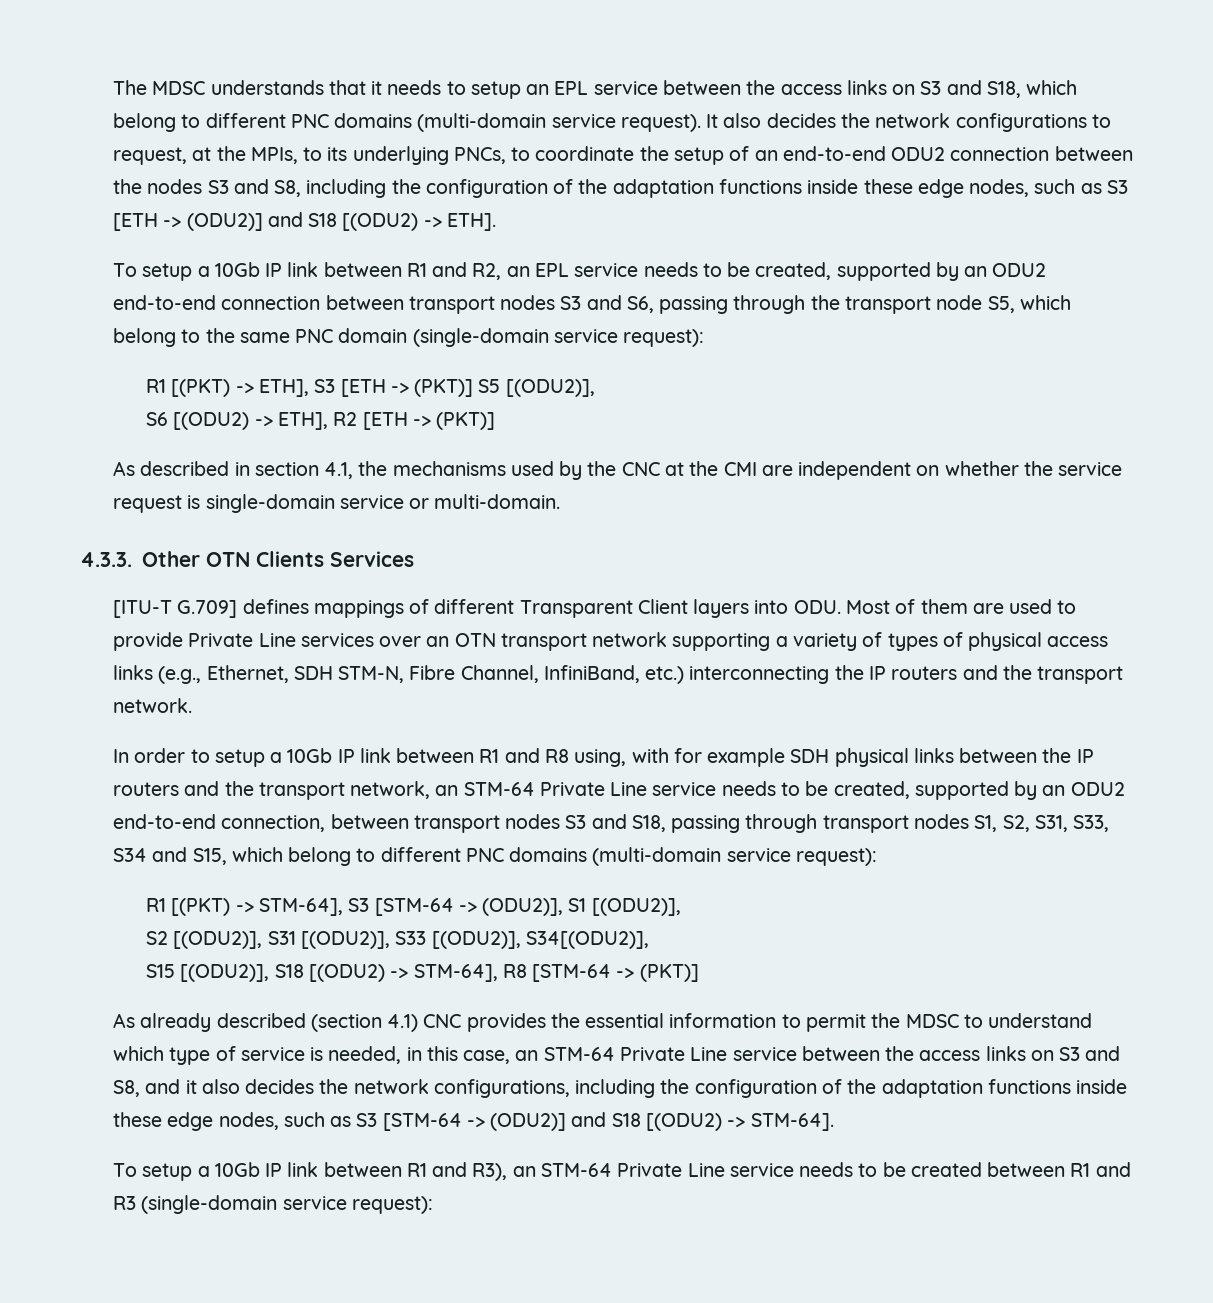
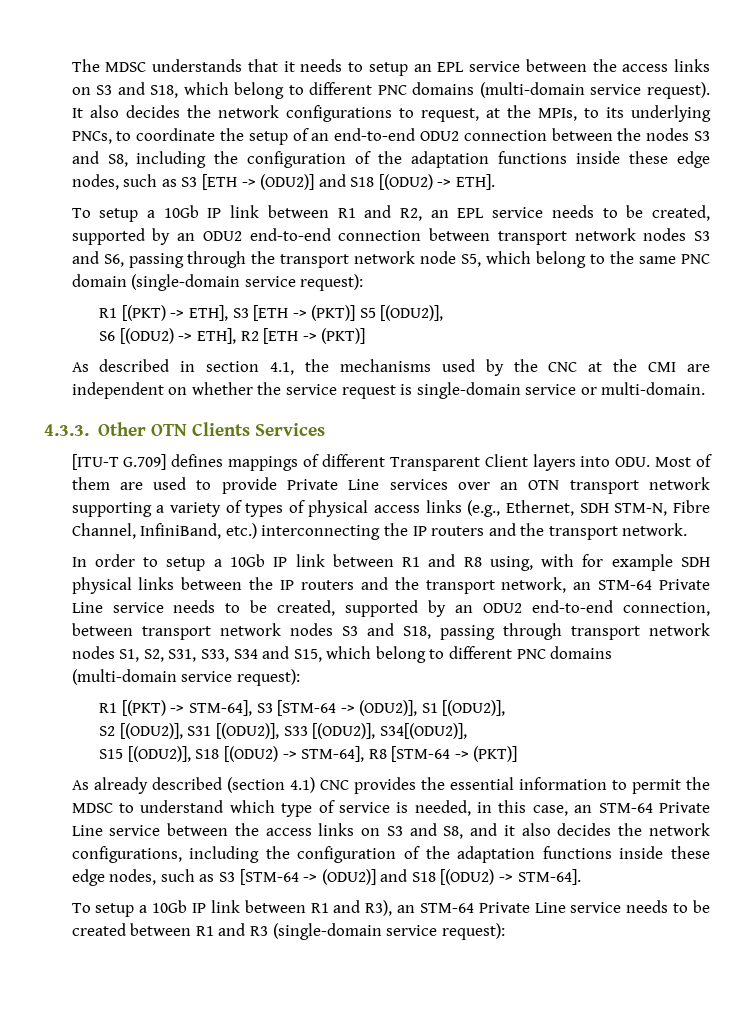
(495, 305) none -> [574,228,636,241] network
(932, 305) none -> [354,251,416,264] network
(500, 824) none -> [219,623,281,636] network
(909, 824) none -> [649,623,710,636] network

